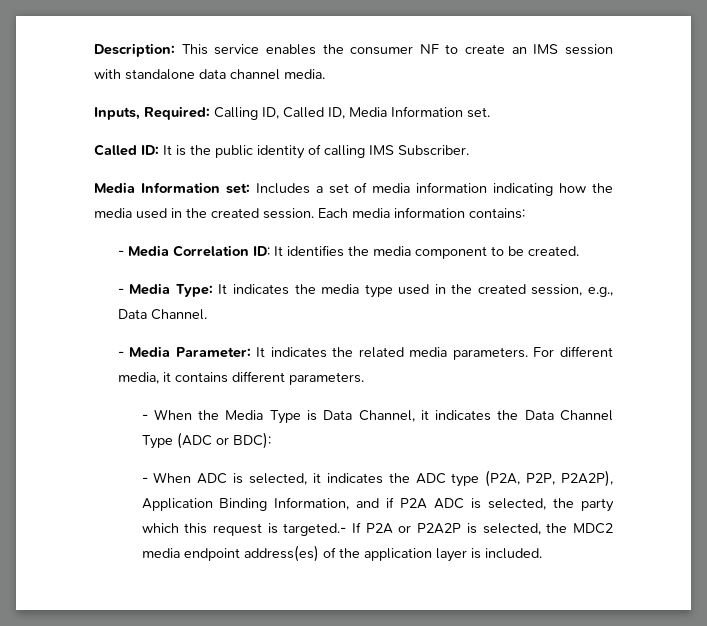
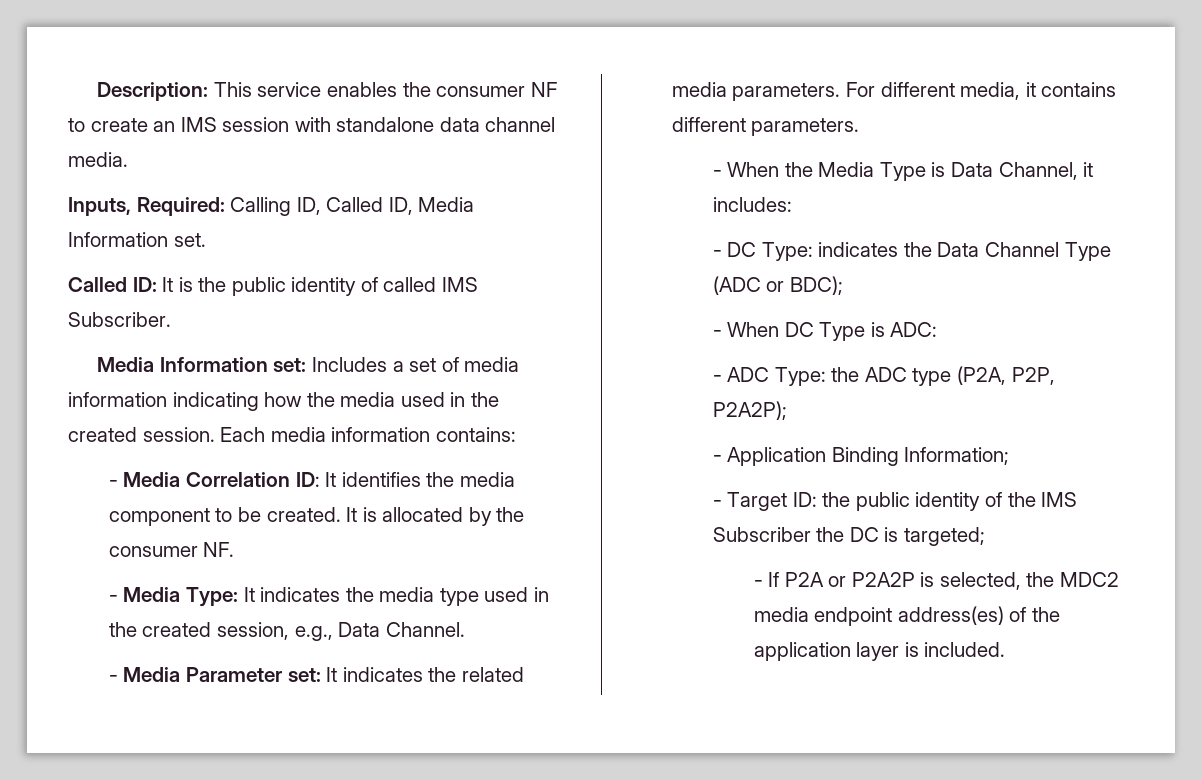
[324,145,365,158] calling -> [383,277,437,292] called
(579, 251) none -> [346,507,525,526] [108,542,235,557] It is allocated by the consumer NF.
[175,347,251,358] Parameter: -> [185,667,321,682] Parameter set:
(429, 415) none -> [712,197,792,212] [712,242,813,261] includes: // - DC Type:
[232,432,271,449] [141,472,383,485] BDC): // - When ADC is selected, it indicates -> [789,276,843,295] [712,322,938,341] [712,367,826,386] BDC); // - When DC Type is ADC: // - ADC Type:
[561,470,614,487] [141,497,614,512] [141,523,347,536] P2A2P), Application Binding Information, and if P2A ADC is selected, the party which this request is targeted.- -> [712,401,787,420] [712,447,1010,466] [712,492,1078,511] [712,527,985,546] [753,580,763,587] P2A2P); // - Application Binding Information; // - Target ID: the public identity of the IMS Subscriber the DC is targeted; // -

